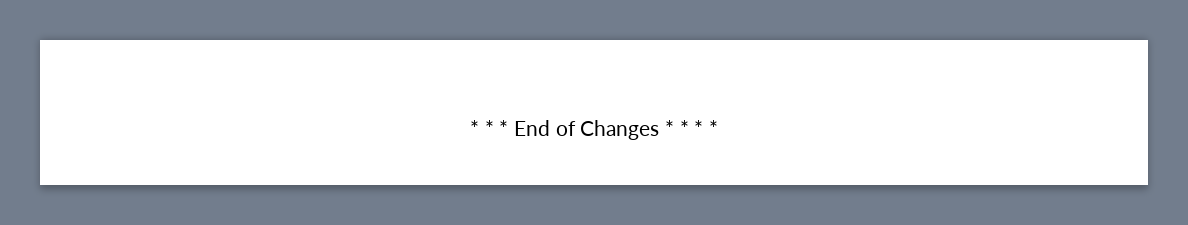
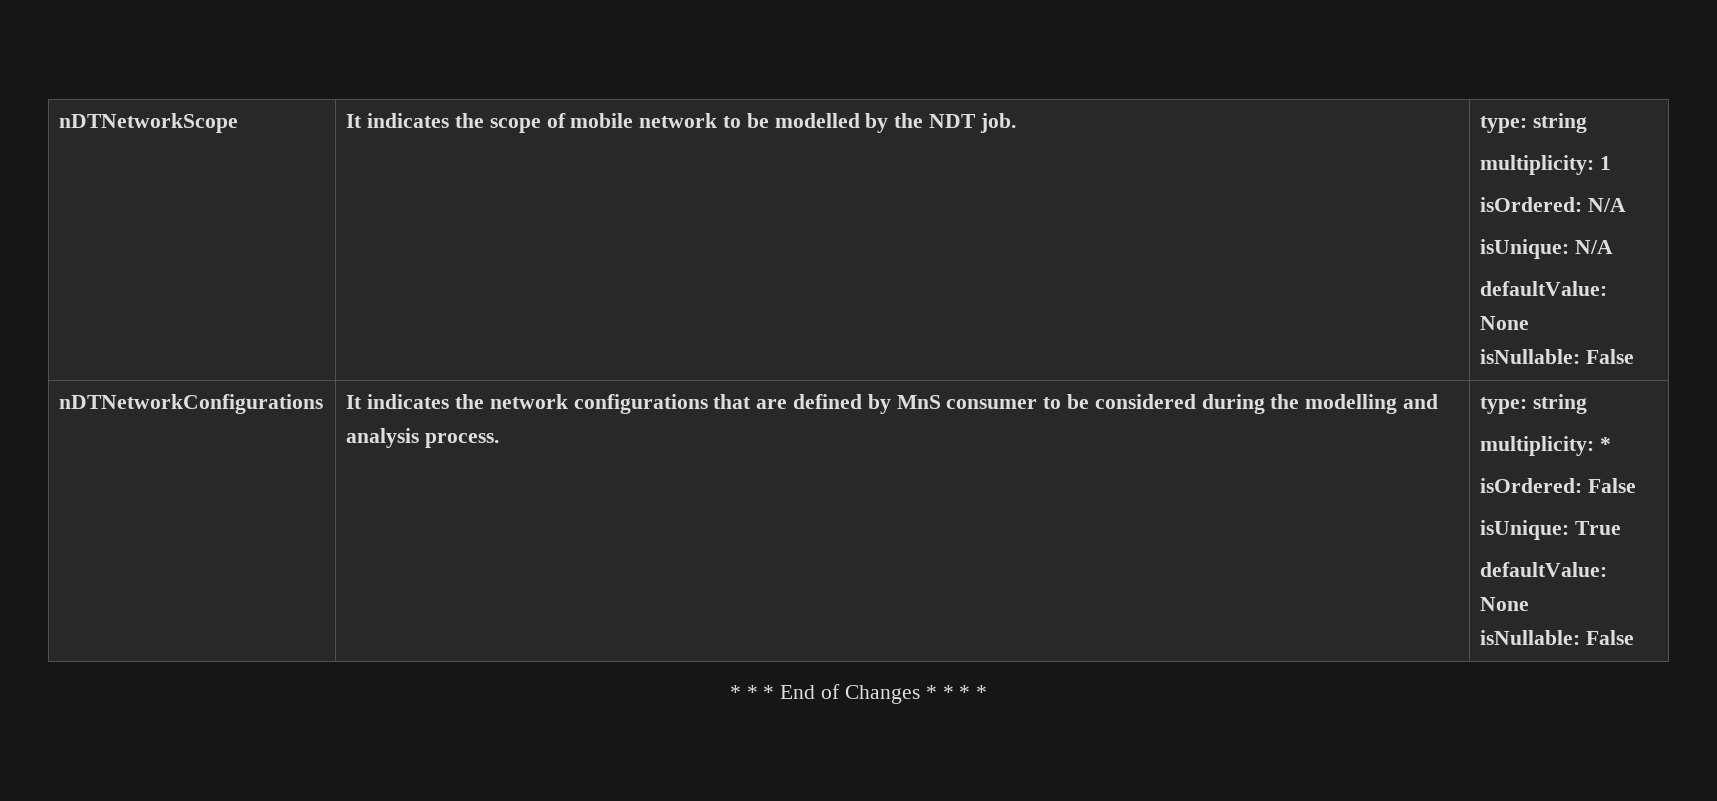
(469, 128) none -> [59,113,239,133] [346,113,1016,133] [1480,113,1588,133] [1480,155,1612,175] [1480,197,1627,212] [1480,239,1614,259] [1480,281,1608,296] [1480,316,1530,330] [1480,349,1635,364] [59,394,324,414] [346,394,1438,414] [346,428,500,448] [1480,394,1588,414] [1480,436,1612,456] [1480,478,1637,493] [1480,520,1622,540] [1480,562,1608,577] [1480,597,1530,611] [1480,630,1635,645] nDTNetworkScope | It indicates the scope of mobile network to be modelled by the NDT job. | type: string // multiplicity: 1 // isOrdered: N/A // isUnique: N/A // defaultValue: None // isNullable: False // nDTNetworkConfigurations | It indicates the network configurations that are defined by MnS consumer to be considered during the modelling and analysis process. | type: string // multiplicity: * // isOrdered: False // isUnique: True // defaultValue: None // isNullable: False //

